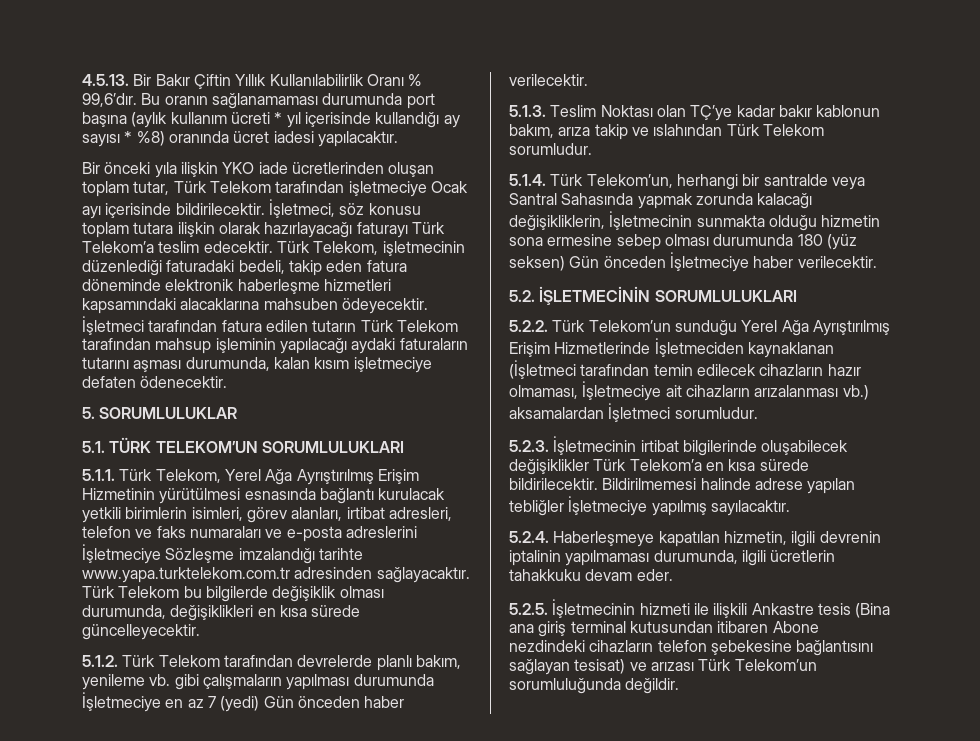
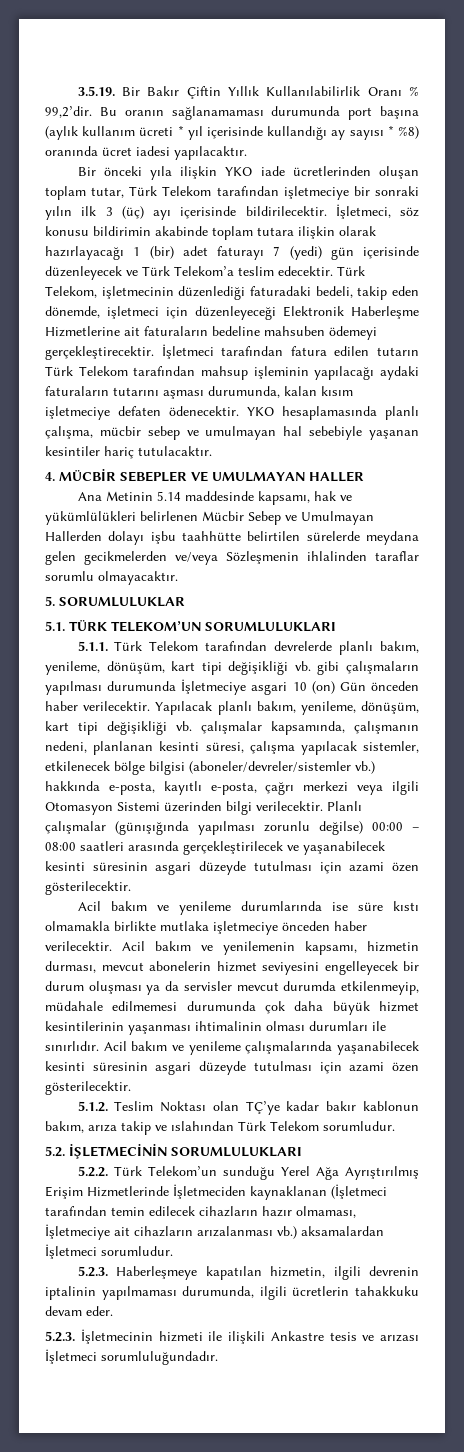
[82,74,129,86] 4.5.13. -> [77,86,115,96] 3.5.19.
[82,93,137,107] 99,6’dır. -> [45,106,92,118] 99,2’dir.
[430,181,468,193] Ocak -> [353,186,419,196] [45,206,144,220] bir sonraki yılın ilk 3 (üç)
(421, 209) none -> [93,226,208,236] bildirimin akabinde
[356,222,408,238] faturayı -> [133,246,419,260] [45,266,138,280] 1 (bir) adet faturayı 7 (yedi) gün içerisinde düzenleyecek ve
[366,260,407,272] [82,279,391,294] [82,298,428,314] fatura döneminde elektronik haberleşme hizmetleri kapsamındaki alacaklarına mahsuben ödeyecektir. -> [45,306,419,320] [45,326,377,340] [45,346,154,360] dönemde, işletmeci için düzenleyeceği Elektronik Haberleşme Hizmetlerine ait faturaların bedeline mahsuben ödemeyi gerçekleştirecektir.
(228, 382) none -> [247,406,419,420] [45,426,419,440] [45,446,212,459] [45,469,364,482] [77,491,352,505] [45,511,374,525] [45,531,419,545] [45,551,419,565] [45,571,178,585] YKO hesaplamasında planlı çalışma, mücbir sebep ve umulmayan hal sebebiyle yaşanan kesintiler hariç tutulacaktır. // 4. MÜCBİR SEBEPLER VE UMULMAYAN HALLER // Ana Metinin 5.14 maddesinde kapsamı, hak ve yükümlülükleri belirlenen Mücbir Sebep ve Umulmayan Hallerden dolayı işbu taahhütte belirtilen sürelerde meydana gelen gecikmelerden ve/veya Sözleşmenin ihlalinden taraflar sorumlu olmayacaktır.
[155,469,419,485] [82,488,446,504] [82,507,452,523] [82,526,417,542] [82,544,363,564] [82,567,470,583] [82,586,384,602] [82,605,361,621] [82,624,200,640] [82,655,156,667] Telekom, Yerel Ağa Ayrıştırılmış Erişim Hizmetinin yürütülmesi esnasında bağlantı kurulacak yetkili birimlerin isimleri, görev alanları, irtibat adresleri, telefon ve faks numaraları ve e-posta adreslerini İşletmeciye Sözleşme imzalandığı tarihte www.yapa.turktelekom.com.tr adresinden sağlayacaktır. Türk Telekom bu bilgilerde değişiklik olması durumunda, değişiklikleri en kısa sürede güncelleyecektir. // 5.1.2. Türk -> (143, 646) none
[82,674,145,690] yenileme -> [45,661,289,675] yenileme, dönüşüm, kart tipi değişikliği
[165,696,260,712] en az 7 (yedi) -> [251,681,335,695] asgari 10 (on)
[509,105,546,117] // 5.1.3. -> [155,701,419,715] [45,721,419,735] [45,741,419,755] [45,761,375,775] [45,781,419,795] [45,801,362,815] [45,821,419,835] [45,841,385,855] [45,861,420,875] [45,881,131,895] [77,901,419,915] [45,921,367,935] [45,941,419,955] [45,961,419,975] [45,981,420,995] [45,1001,419,1015] [45,1021,386,1035] [45,1041,419,1055] [45,1061,420,1075] [45,1081,131,1095] [77,1101,108,1112] Yapılacak planlı bakım, yenileme, dönüşüm, kart tipi değişikliği vb. çalışmalar kapsamında, çalışmanın nedeni, planlanan kesinti süresi, çalışma yapılacak sistemler, etkilenecek bölge bilgisi (aboneler/devreler/sistemler vb.) hakkında e-posta, kayıtlı e-posta, çağrı merkezi veya ilgili Otomasyon Sistemi üzerinden bilgi verilecektir. Planlı çalışmalar (günışığında yapılması zorunlu değilse) 00:00 – 08:00 saatleri arasında gerçekleştirilecek ve yaşanabilecek kesinti süresinin asgari düzeyde tutulması için azami özen gösterilecektir. // Acil bakım ve yenileme durumlarında ise süre kıstı olmamakla birlikte mutlaka işletmeciye önceden haber verilecektir. Acil bakım ve yenilemenin kapsamı, hizmetin durması, mevcut abonelerin hizmet seviyesini engelleyecek bir durum oluşması ya da servisler mevcut durumda etkilenmeyip, müdahale edilmemesi durumunda çok daha büyük hizmet kesintilerinin yaşanması ihtimalinin olması durumları ile sınırlıdır. Acil bakım ve yenileme çalışmalarında yaşanabilecek kesinti süresinin asgari düzeyde tutulması için azami özen gösterilecektir. // 5.1.2.
[509,174,865,190] [509,193,813,209] [509,211,881,231] [509,234,857,250] [509,252,877,272] // 5.1.4. Türk Telekom’un, herhangi bir santralde veya Santral Sahasında yapmak zorunda kalacağı değişikliklerin, İşletmecinin sunmakta olduğu hizmetin sona ermesine sebep olması durumunda 180 (yüz seksen) Gün önceden İşletmeciye haber verilecektir. -> (395, 1126) none
[553,436,849,456] [509,459,809,475] [509,478,856,494] [509,496,790,516] [509,531,549,543] İşletmecinin irtibat bilgilerinde oluşabilecek değişiklikler Türk Telekom’a en kısa sürede bildirilecektir. Bildirilmemesi halinde adrese yapılan tebliğler İşletmeciye yapılmış sayılacaktır. // 5.2.4. -> (108, 1271) none
[509,603,548,615] 5.2.5. -> [45,1331,75,1342] 5.2.3.
[855,603,891,618] [509,621,819,637] [509,640,874,656] [509,659,817,675] [509,678,680,694] (Bina ana giriş terminal kutusundan itibaren Abone nezdindeki cihazların telefon şebekesine bağlantısını sağlayan tesisat) ve arızası Türk Telekom’un sorumluluğunda değildir. -> [362,1334,419,1342] [45,1349,218,1365] ve arızası İşletmeci sorumluluğundadır.

